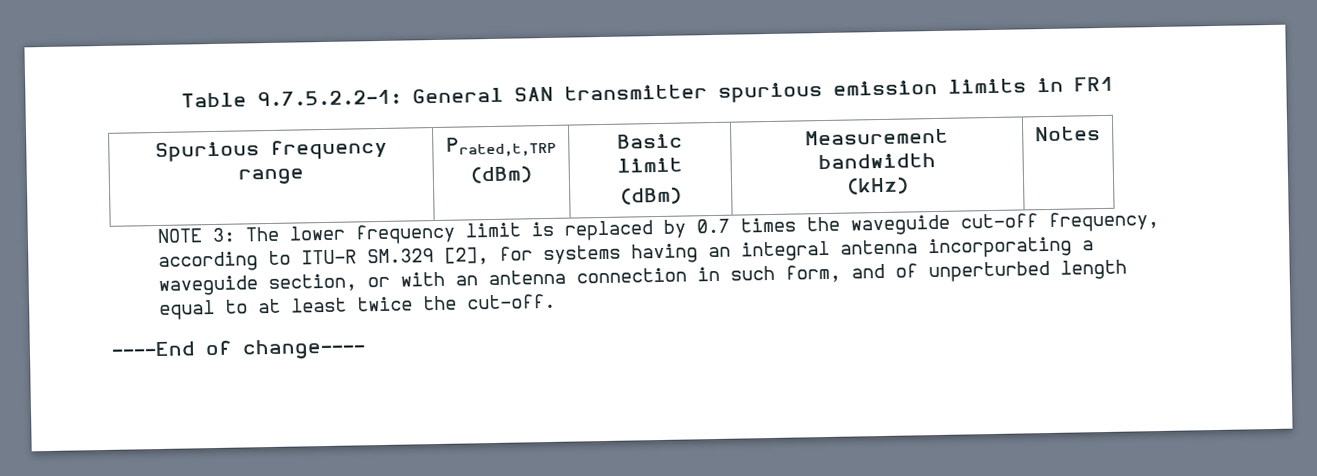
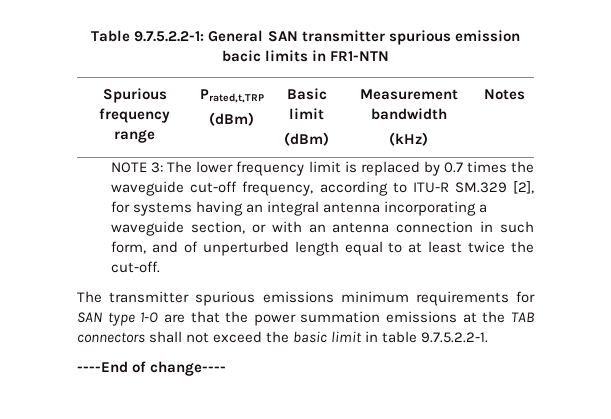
(938, 87) none -> [221,50,261,62] bacic
[1074,76,1114,92] FR1 -> [330,51,390,61] FR1-NTN
(557, 301) none -> [77,291,535,306] [77,311,535,326] [77,331,489,343] // The transmitter spurious emissions minimum requirements for SAN type 1-O are that the power summation emissions at the TAB connectors shall not exceed the basic limit in table 9.7.5.2.2-1.

